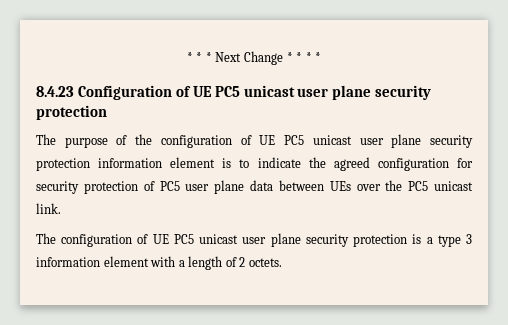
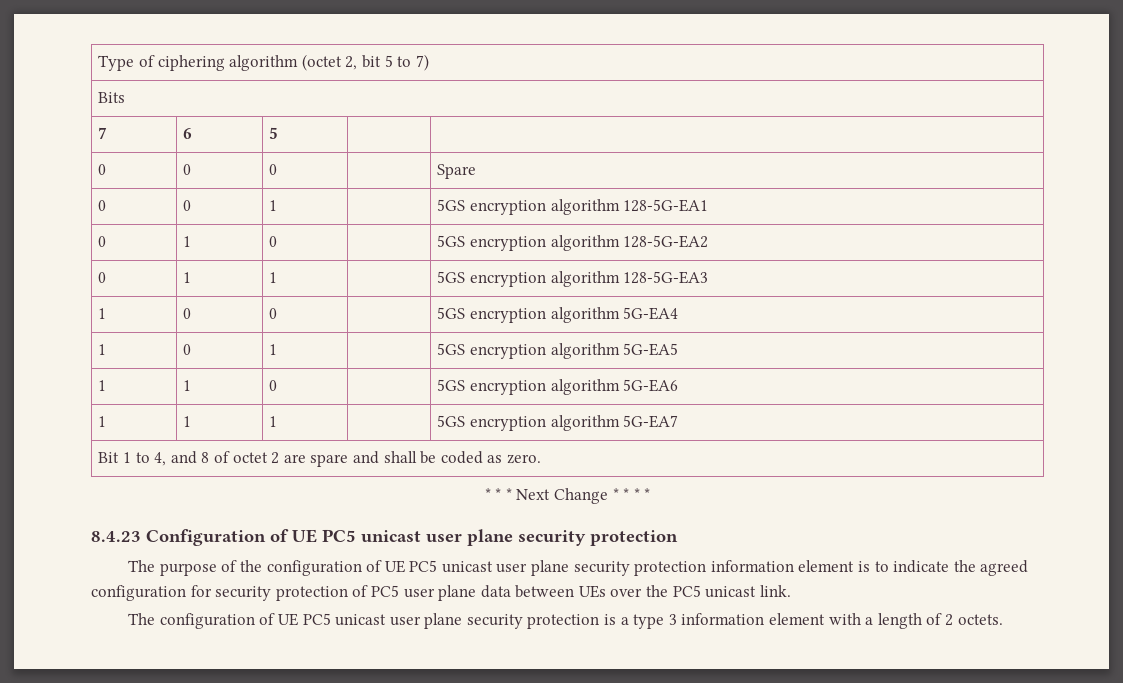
(186, 57) none -> [98,54,429,71] [98,92,126,103] [98,127,108,139] [183,128,193,139] [269,127,279,139] [98,164,107,175] [183,164,192,175] [269,164,278,175] [437,164,477,179] [98,200,107,211] [183,200,192,211] [269,200,278,211] [437,199,709,215] [98,236,107,247] [183,236,192,247] [269,236,278,247] [437,235,709,251] [98,272,107,283] [183,272,192,283] [269,272,278,283] [437,271,709,287] [98,308,107,319] [183,308,192,319] [269,308,278,319] [437,307,679,323] [98,344,107,355] [183,344,192,355] [269,344,278,355] [437,343,679,359] [98,380,107,391] [183,380,192,391] [269,380,278,391] [437,379,679,395] [98,416,107,427] [183,416,192,427] [269,416,278,427] [437,415,679,431] [98,451,541,467] Type of ciphering algorithm (octet 2, bit 5 to 7) // Bits // 7 | 6 | 5 | | // 0 | 0 | 0 | | Spare // 0 | 0 | 1 | | 5GS encryption algorithm 128-5G-EA1 // 0 | 1 | 0 | | 5GS encryption algorithm 128-5G-EA2 // 0 | 1 | 1 | | 5GS encryption algorithm 128-5G-EA3 // 1 | 0 | 0 | | 5GS encryption algorithm 5G-EA4 // 1 | 0 | 1 | | 5GS encryption algorithm 5G-EA5 // 1 | 1 | 0 | | 5GS encryption algorithm 5G-EA6 // 1 | 1 | 1 | | 5GS encryption algorithm 5G-EA7 // Bit 1 to 4, and 8 of octet 2 are spare and shall be coded as zero. //

